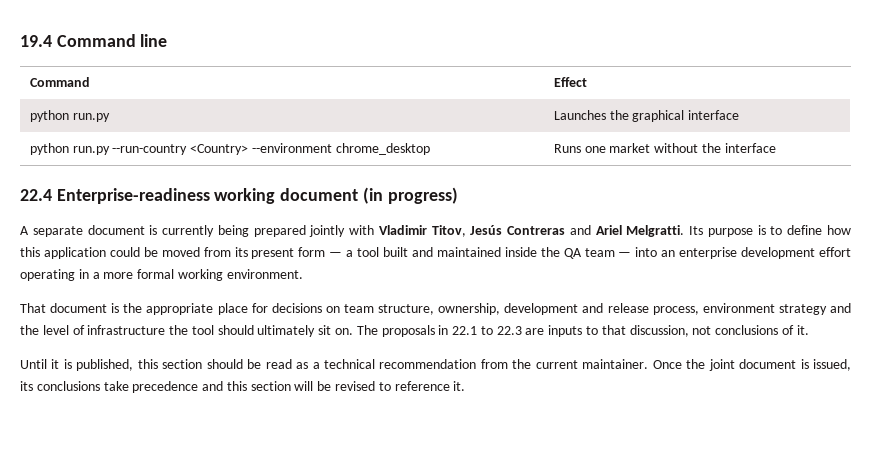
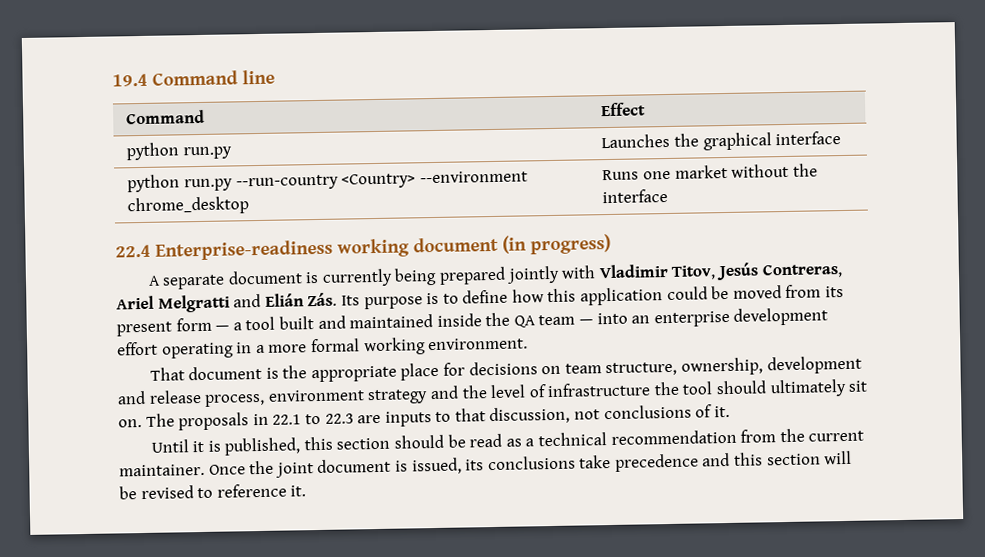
[507,225,685,237] Contreras and Ariel Melgratti. -> [761,263,843,279] [116,292,338,313] Contreras, Ariel Melgratti and Elián Zás.

